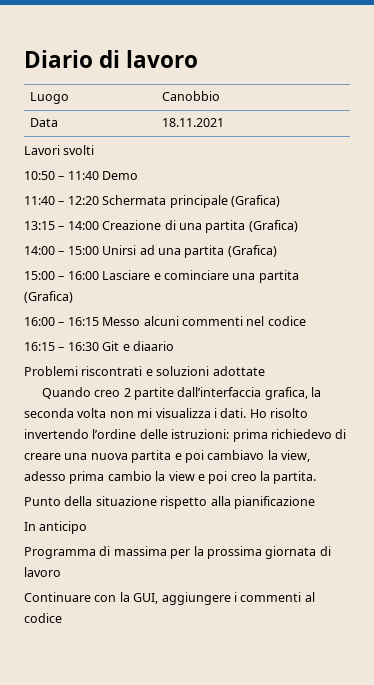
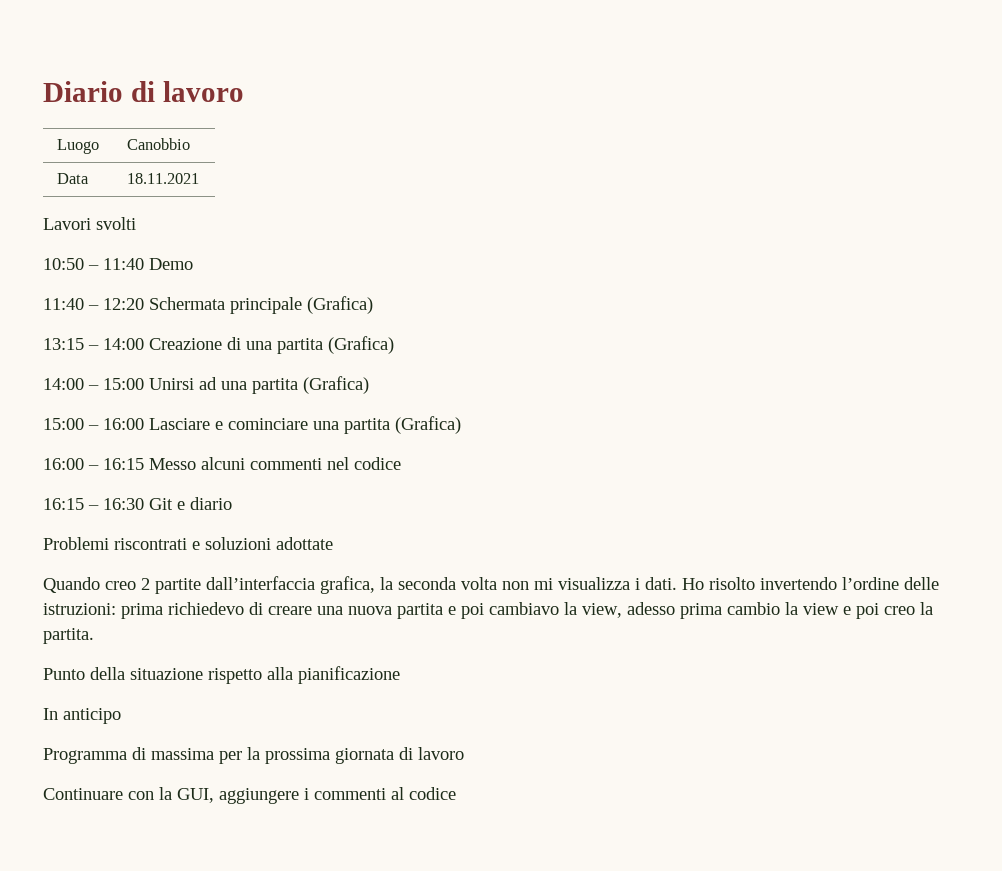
[132,341,174,351] diaario -> [190,497,232,510] diario

